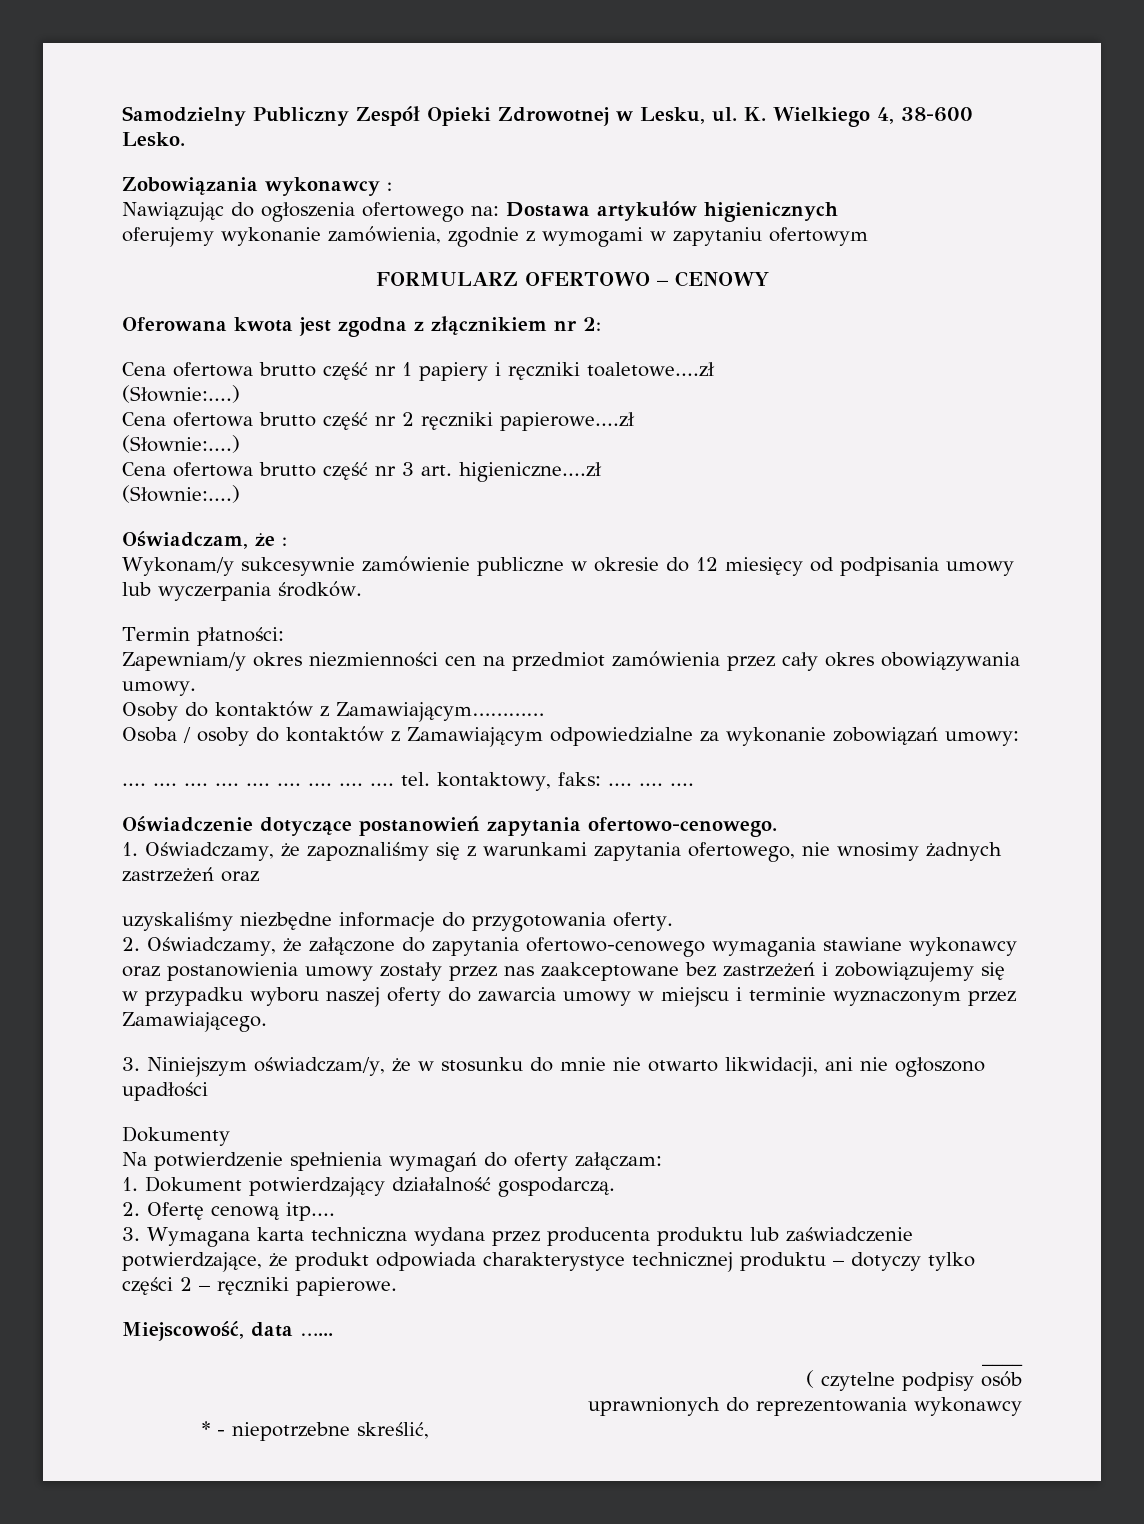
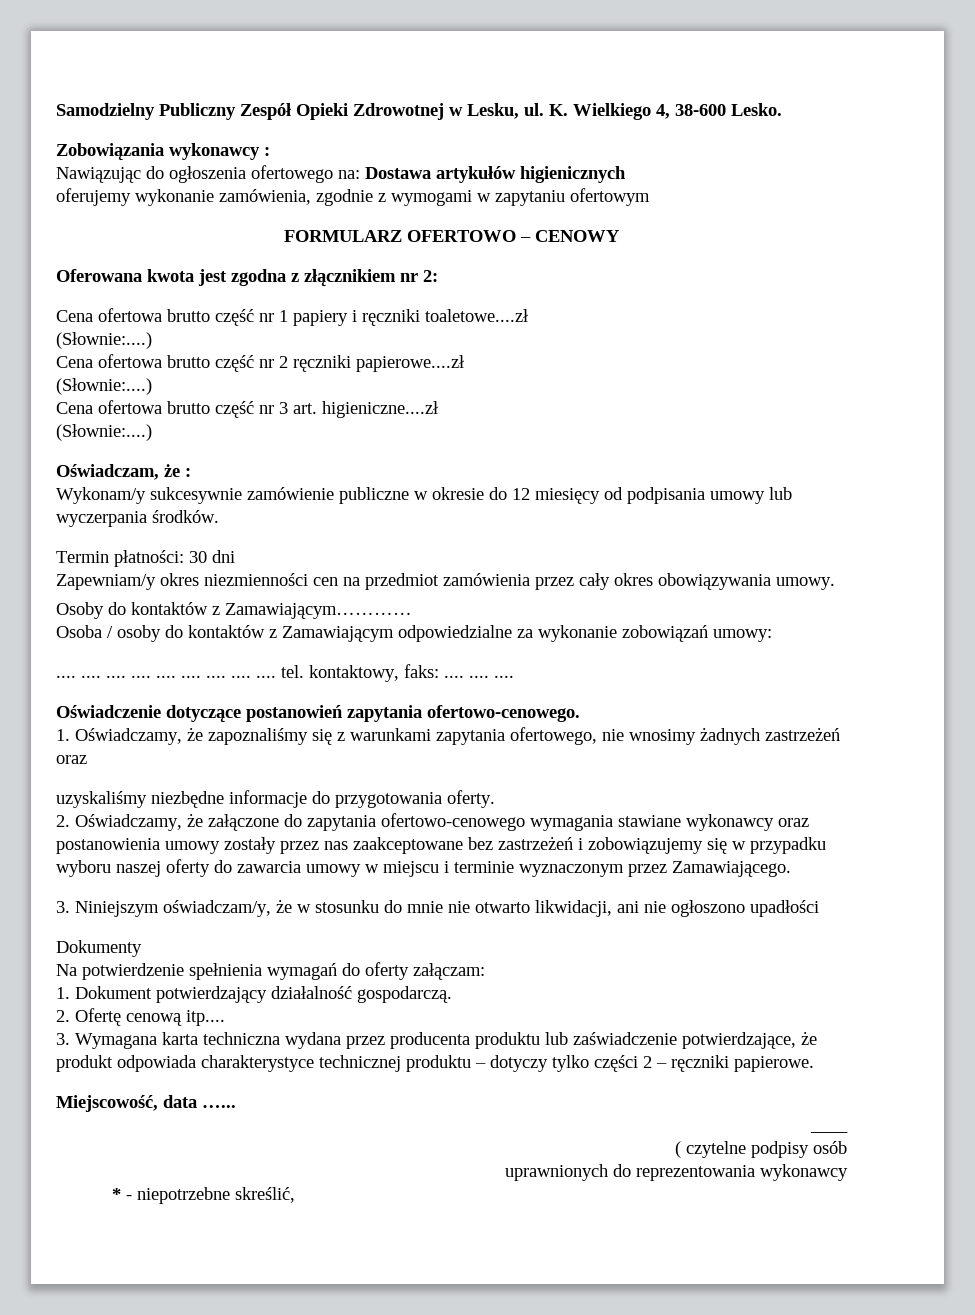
(284, 636) none -> [189,550,235,563] 30 dni

